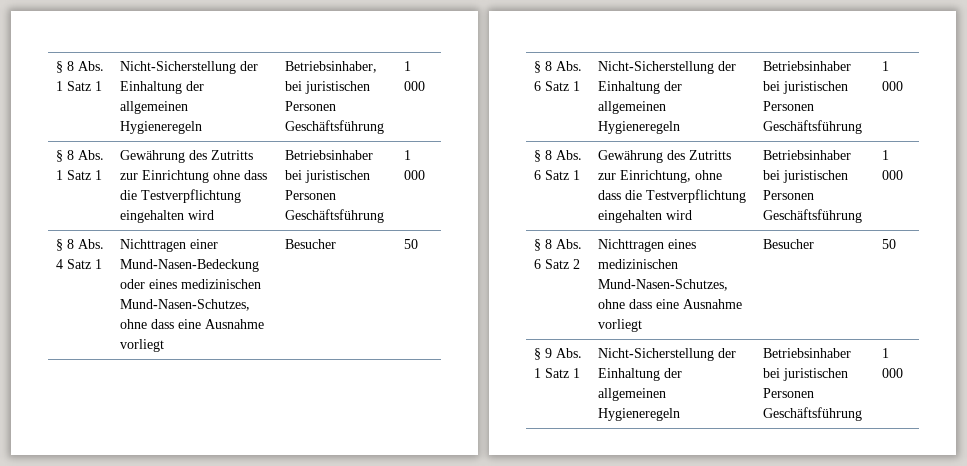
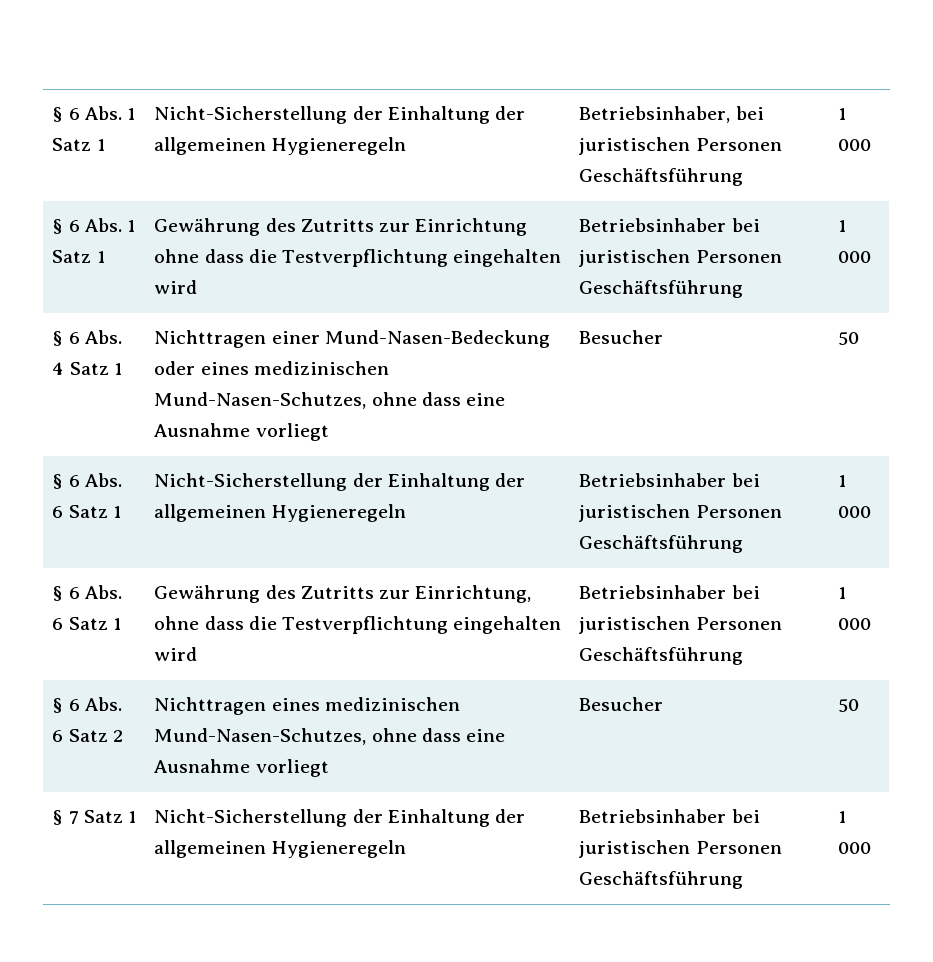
[55,61,74,73] § 8 -> [52,107,80,122] § 6
[66,150,74,160] 8 -> [68,220,80,232] 6
[66,239,74,249] 8 -> [68,332,80,344] 6
[544,61,552,71] 8 -> [68,475,80,487] 6
[544,150,552,160] 8 -> [68,587,80,599] 6
[544,239,552,249] 8 -> [68,699,80,711] 6
[544,348,582,358] [533,368,541,378] 9 Abs. 1 -> [68,811,79,824] 7

